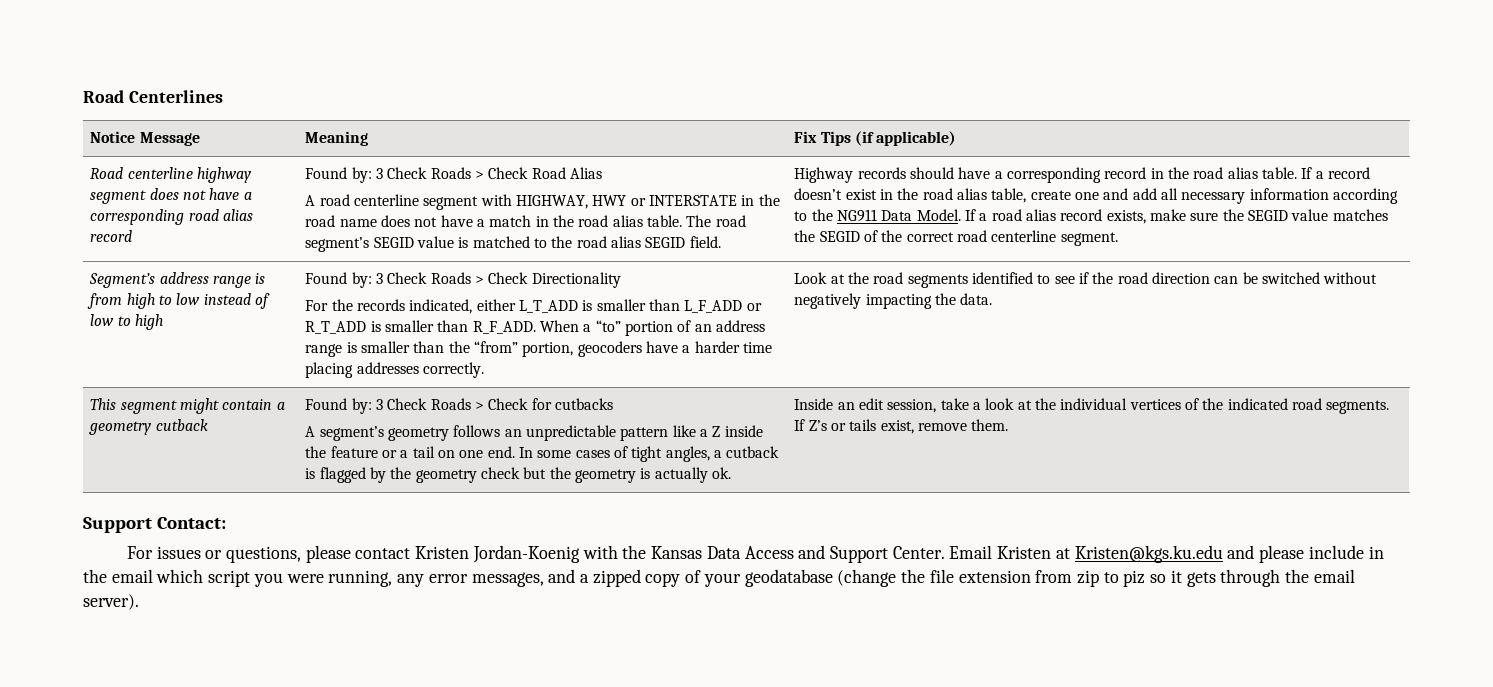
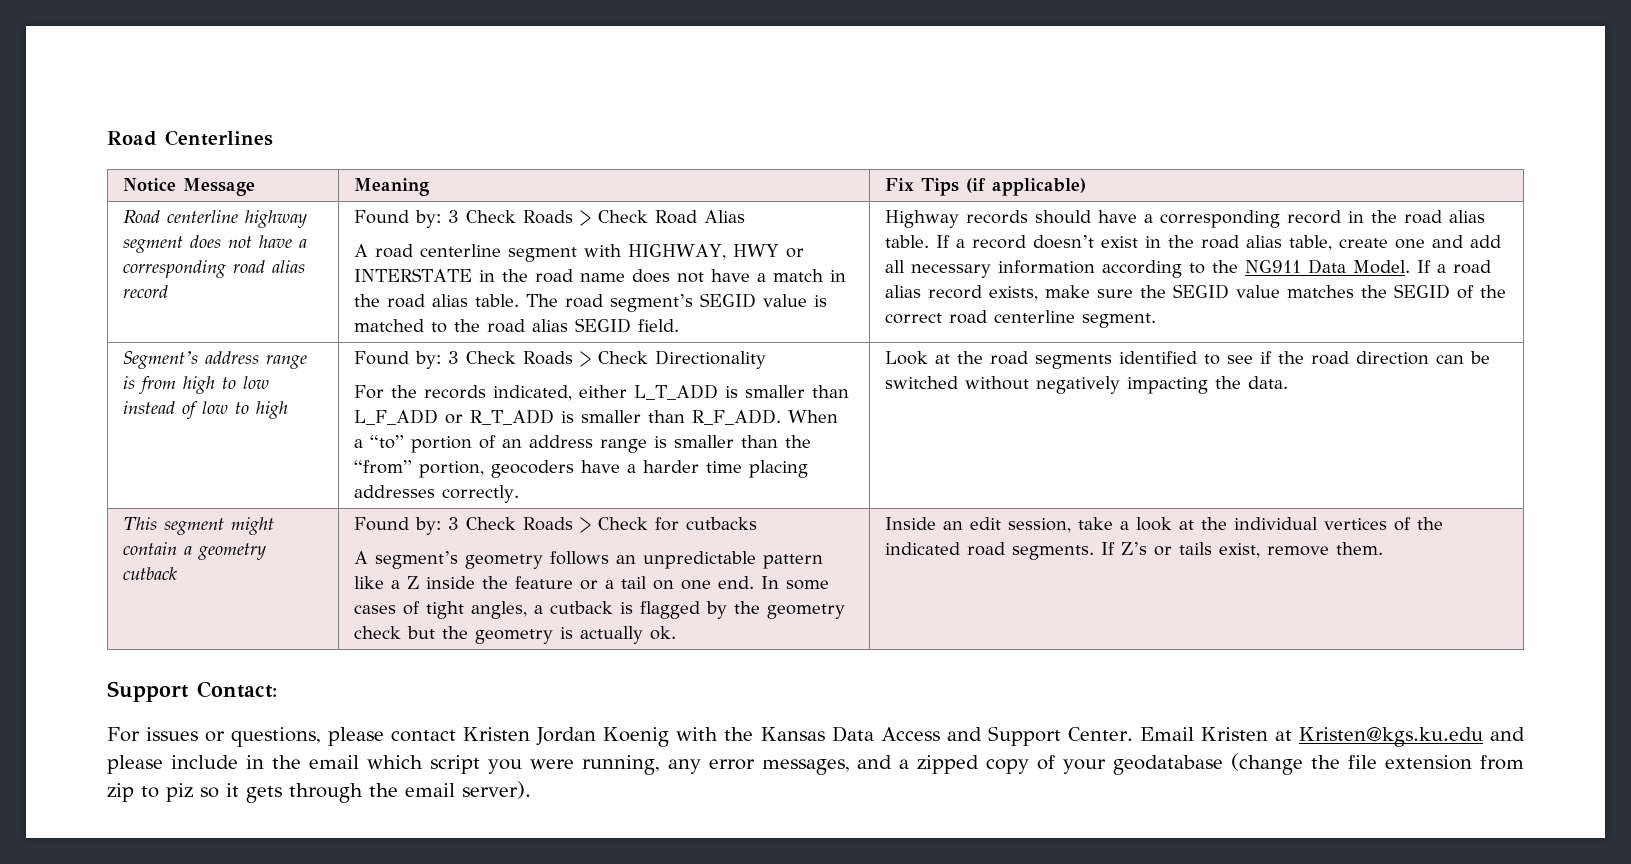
[472,545,580,563] Jordan-Koenig -> [536,727,670,747] Jordan Koenig

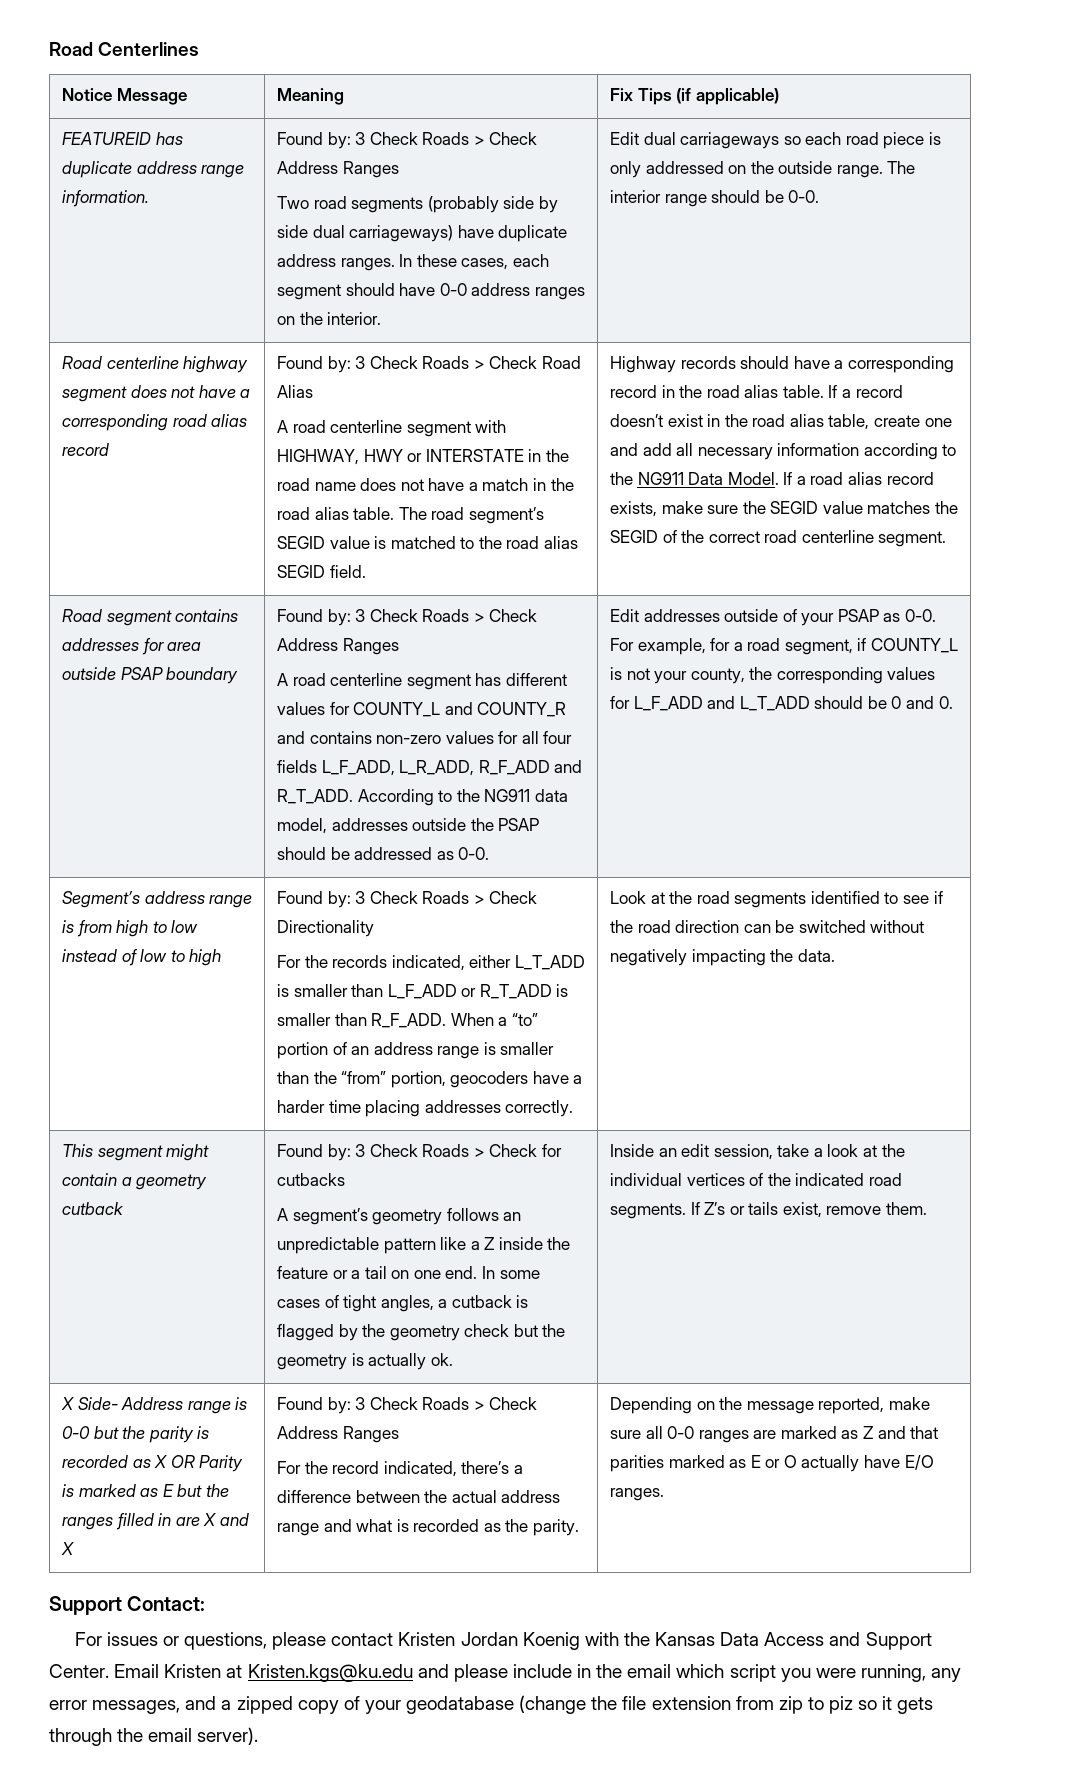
(1087, 187) none -> [61,132,183,145] [61,161,245,178] [61,190,149,207] [276,132,538,149] [276,161,399,178] [276,196,558,213] [276,225,568,242] [276,254,549,271] [276,283,585,300] [276,312,382,325] [609,132,942,149] [609,161,916,178] [609,190,820,207] // FEATUREID has duplicate address range information. | Found by: 3 Check Roads > Check Address Ranges // Two road segments (probably side by side dual carriageways) have duplicate address ranges. In these cases, each segment should have 0-0 address ranges on the interior. | Edit dual carriageways so each road piece is only addressed on the outside range. The interior range should be 0-0.
(1157, 320) none -> [61,609,239,626] [61,638,202,655] [61,667,239,684] [276,609,538,626] [276,638,399,655] [276,673,567,690] [276,702,567,717] [276,731,573,744] [276,760,583,776] [276,789,568,806] [276,818,540,834] [276,847,490,860] [609,609,937,626] [609,638,959,655] [609,667,936,684] [609,696,953,711] // Road segment contains addresses for area outside PSAP boundary | Found by: 3 Check Roads > Check Address Ranges // A road centerline segment has different values for COUNTY_L and COUNTY_R and contains non-zero values for all four fields L_F_ADD, L_R_ADD, R_F_ADD and R_T_ADD. According to the NG911 data model, addresses outside the PSAP should be addressed as 0-0. | Edit addresses outside of your PSAP as 0-0. For example, for a road segment, if COUNTY_L is not your county, the corresponding values for L_F_ADD and L_T_ADD should be 0 and 0.
(1384, 548) none -> [60,1397,248,1414] [61,1426,210,1443] [61,1455,244,1472] [61,1484,229,1497] [61,1513,249,1530] [60,1542,74,1555] [276,1397,538,1414] [276,1426,399,1443] [276,1461,523,1477] [276,1490,561,1503] [276,1519,580,1536] [609,1397,930,1414] [609,1426,939,1443] [609,1455,934,1472] [609,1488,664,1501] // X Side- Address range is 0-0 but the parity is recorded as X OR Parity is marked as E but the ranges filled in are X and X | Found by: 3 Check Roads > Check Address Ranges // For the record indicated, there’s a difference between the actual address range and what is recorded as the parity. | Depending on the message reported, make sure all 0-0 ranges are marked as Z and that parities marked as E or O actually have E/O ranges.
[1298,727,1483,747] Kristen@kgs.ku.edu -> [247,1664,413,1682] Kristen.kgs@ku.edu

